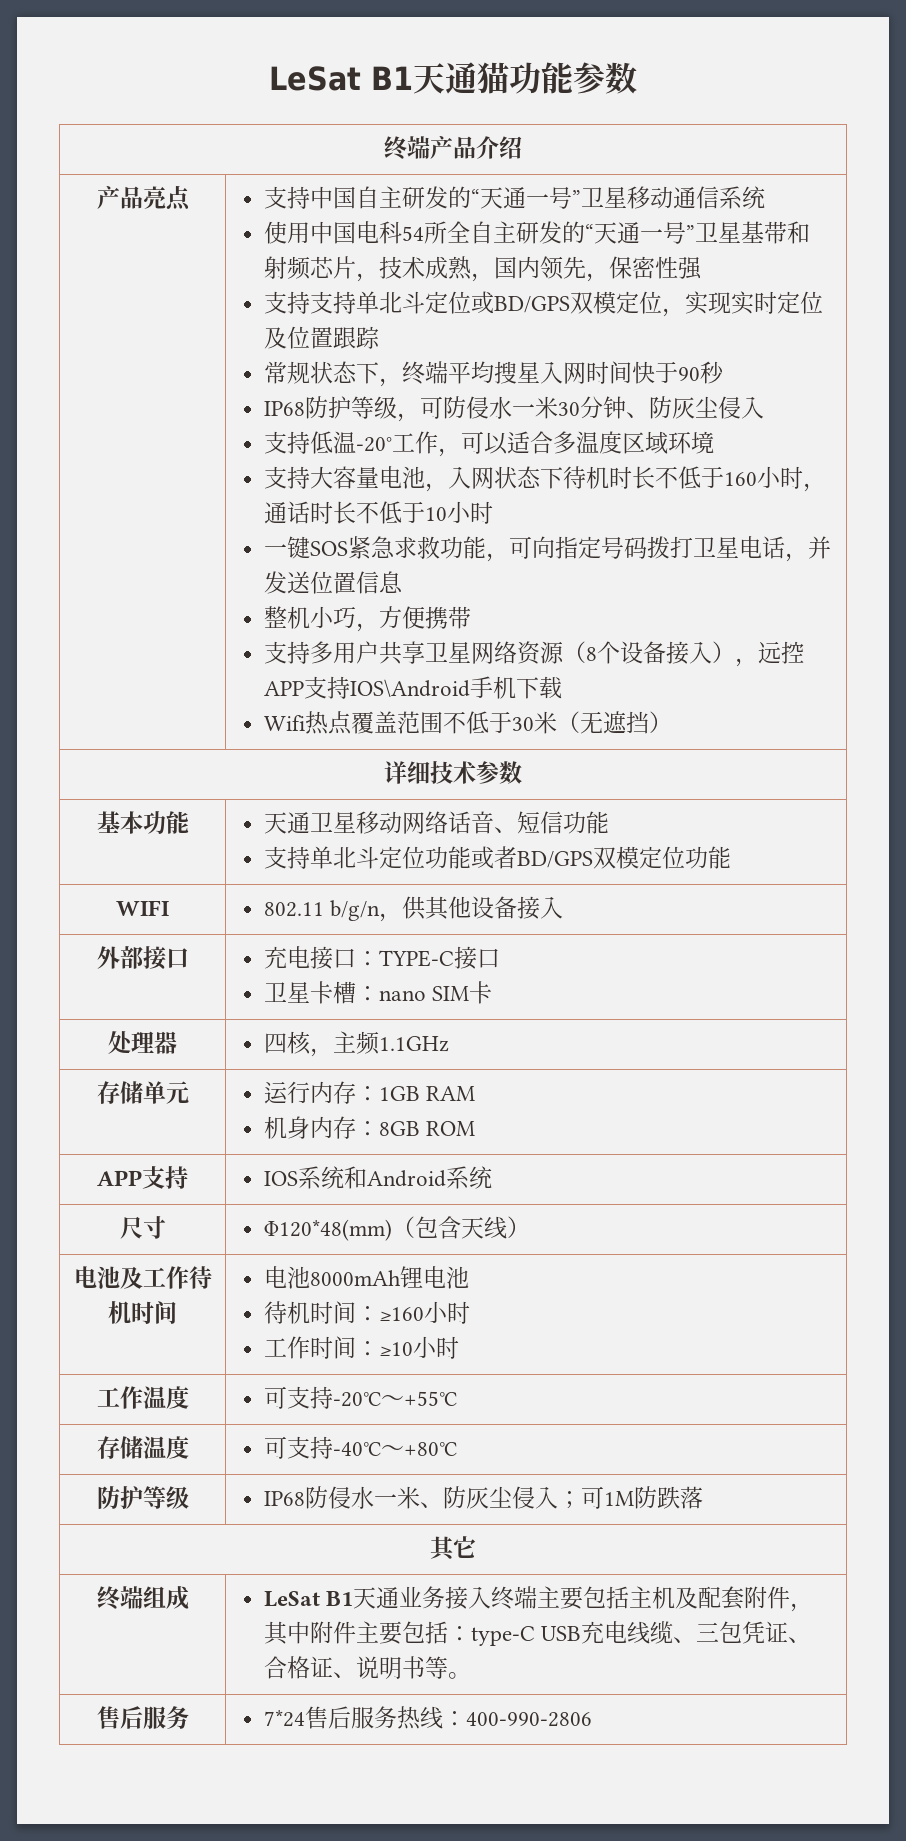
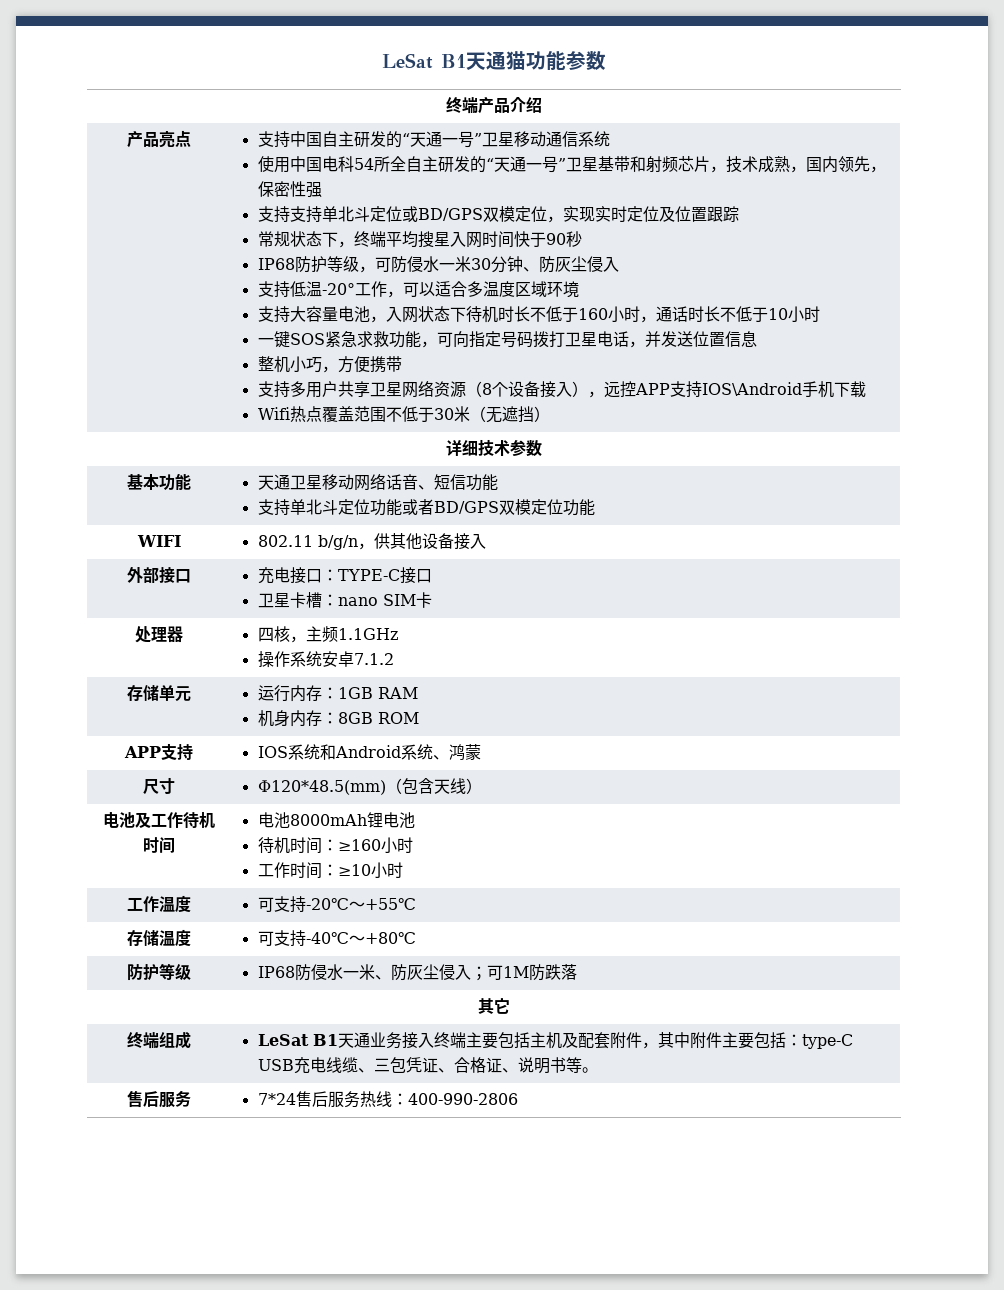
(450, 1044) none -> [257,651,394,668] // 操作系统安卓7.1.2
(493, 1177) none -> [432,744,481,760] 、鸿蒙
[264,1219,393,1241] Φ120*48(mm) -> [257,780,386,795] Φ120*48.5(mm)

